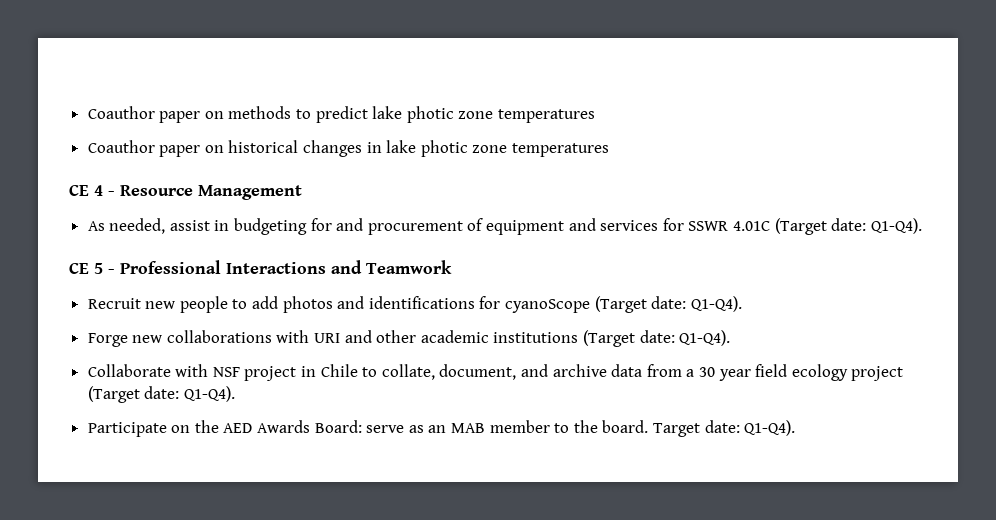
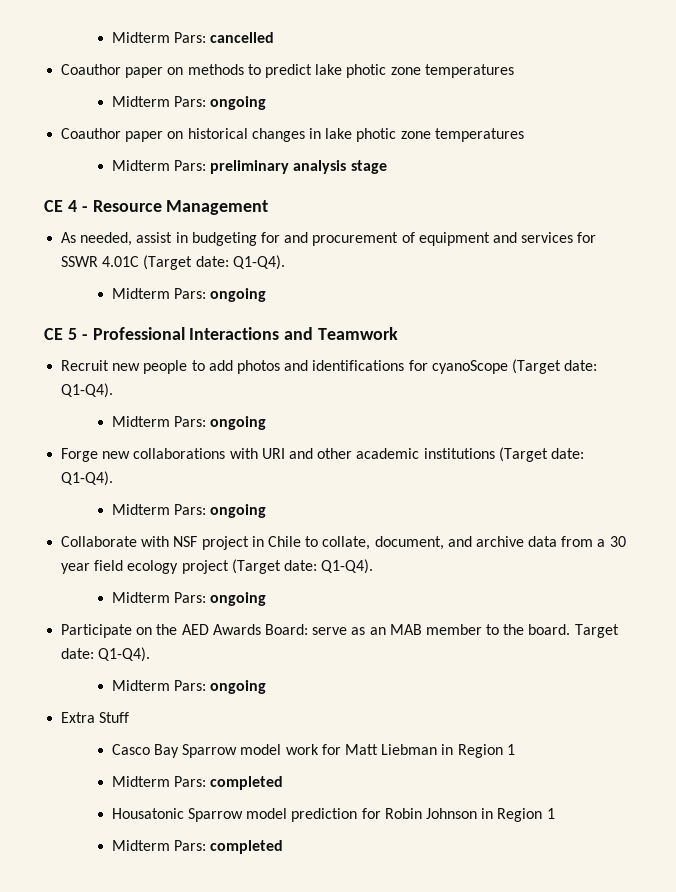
(87, 112) none -> [111,32,275,43] Midterm Pars: cancelled //
(596, 116) none -> [111,96,267,110] // Midterm Pars: ongoing
(610, 150) none -> [111,160,387,174] // Midterm Pars: preliminary analysis stage
(922, 226) none -> [111,288,267,302] // Midterm Pars: ongoing
(742, 304) none -> [111,416,267,430] // Midterm Pars: ongoing
(731, 338) none -> [111,504,267,518] // Midterm Pars: ongoing
(235, 394) none -> [111,592,267,606] // Midterm Pars: ongoing
(796, 428) none -> [111,680,267,694] [61,712,130,723] [111,744,515,758] [111,776,284,790] [111,808,555,822] [111,840,284,854] // Midterm Pars: ongoing // Extra Stuff // Casco Bay Sparrow model work for Matt Liebman in Region 1 // Midterm Pars: completed // Housatonic Sparrow model prediction for Robin Johnson in Region 1 // Midterm Pars: completed

